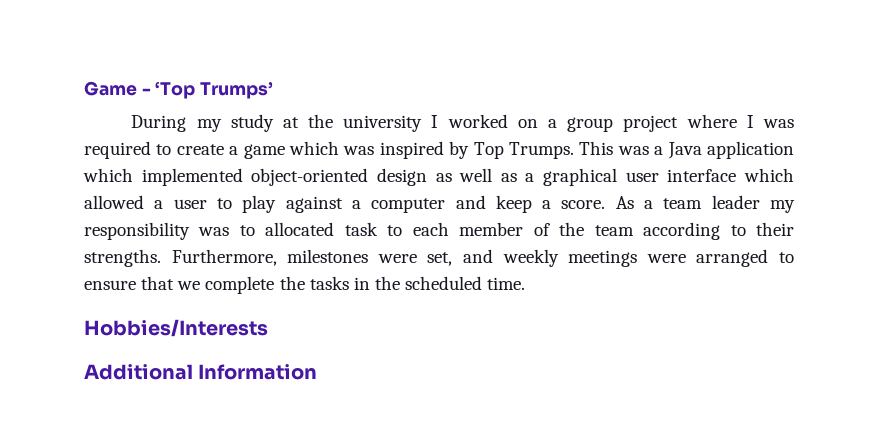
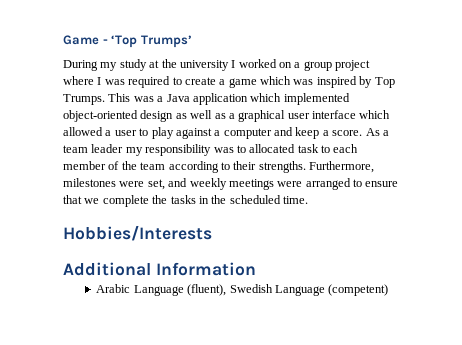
(318, 372) none -> [96,284,389,296] // Arabic Language (fluent), Swedish Language (competent)

